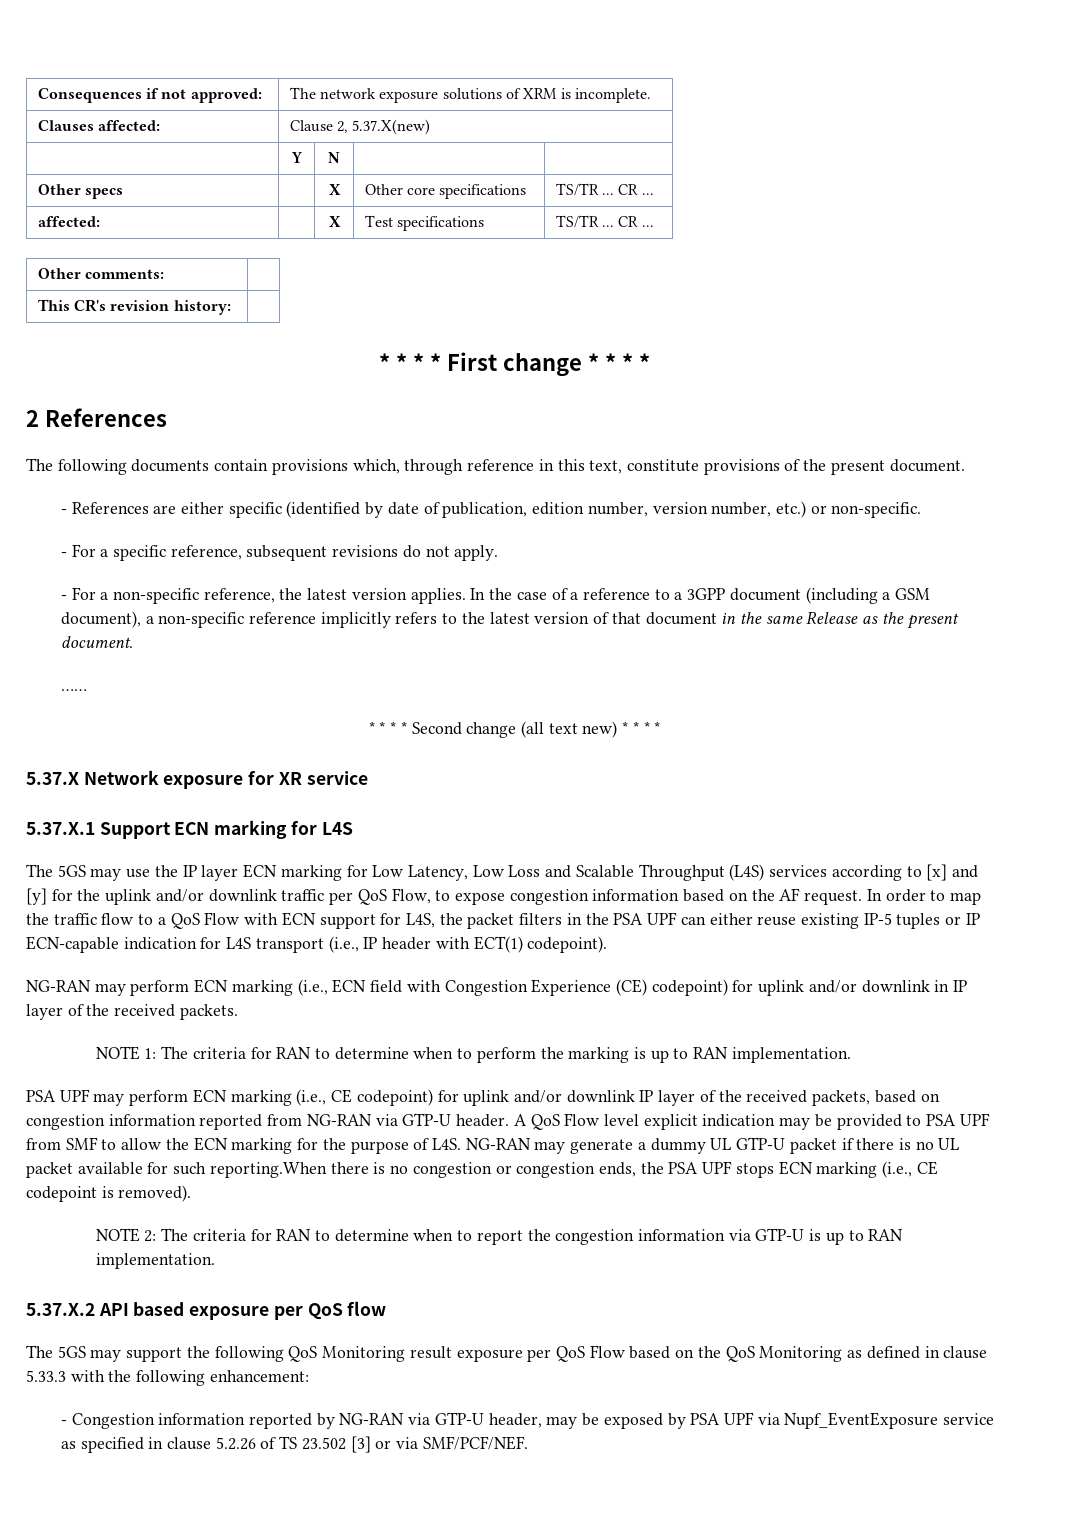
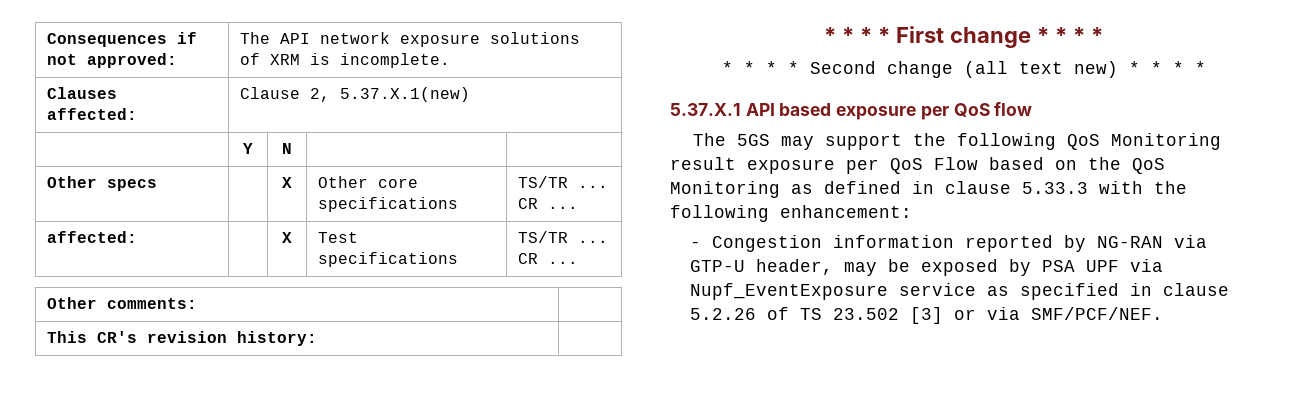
(316, 93) none -> [280,33,311,44] API
[352,119,431,135] 5.37.X(new) -> [340,87,471,102] 5.37.X.1(new)
[26,408,167,427] [26,458,965,475] [60,501,922,518] [60,544,499,561] [60,587,931,604] [60,611,959,629] [60,636,133,648] [60,689,87,691] // 2 References // The following documents contain provisions which, through reference in this text, constitute provisions of the present document. // - References are either specific (identified by date of publication, edition number, version number, etc.) or non-specific. // - For a specific reference, subsequent revisions do not apply. // - For a non-specific reference, the latest version applies. In the case of a reference to a 3GPP document (including a GSM document), a non-specific reference implicitly refers to the latest version of that document in the same Release as the present document. // …… -> (1103, 35) none
[26,770,368,789] [26,820,353,839] [26,864,978,881] [26,888,981,905] [26,912,980,929] [26,936,608,953] [26,979,968,996] [26,1004,238,1020] [95,1046,851,1063] [26,1089,940,1106] [26,1113,990,1130] [26,1137,960,1154] [26,1161,938,1178] [26,1185,192,1202] [95,1228,904,1245] [95,1253,215,1269] [26,1303,95,1316] 5.37.X Network exposure for XR service // 5.37.X.1 Support ECN marking for L4S // The 5GS may use the IP layer ECN marking for Low Latency, Low Loss and Scalable Throughput (L4S) services according to [x] and [y] for the uplink and/or downlink traffic per QoS Flow, to expose congestion information based on the AF request. In order to map the traffic flow to a QoS Flow with ECN support for L4S, the packet filters in the PSA UPF can either reuse existing IP-5 tuples or IP ECN-capable indication for L4S transport (i.e., IP header with ECT(1) codepoint). // NG-RAN may perform ECN marking (i.e., ECN field with Congestion Experience (CE) codepoint) for uplink and/or downlink in IP layer of the received packets. // NOTE 1: The criteria for RAN to determine when to perform the marking is up to RAN implementation. // PSA UPF may perform ECN marking (i.e., CE codepoint) for uplink and/or downlink IP layer of the received packets, based on congestion information reported from NG-RAN via GTP-U header. A QoS Flow level explicit indication may be provided to PSA UPF from SMF to allow the ECN marking for the purpose of L4S. NG-RAN may generate a dummy UL GTP-U packet if there is no UL packet available for such reporting.When there is no congestion or congestion ends, the PSA UPF stops ECN marking (i.e., CE codepoint is removed). // NOTE 2: The criteria for RAN to determine when to report the congestion information via GTP-U is up to RAN implementation. // 5.37.X.2 -> [670,103,741,116] 5.37.X.1

